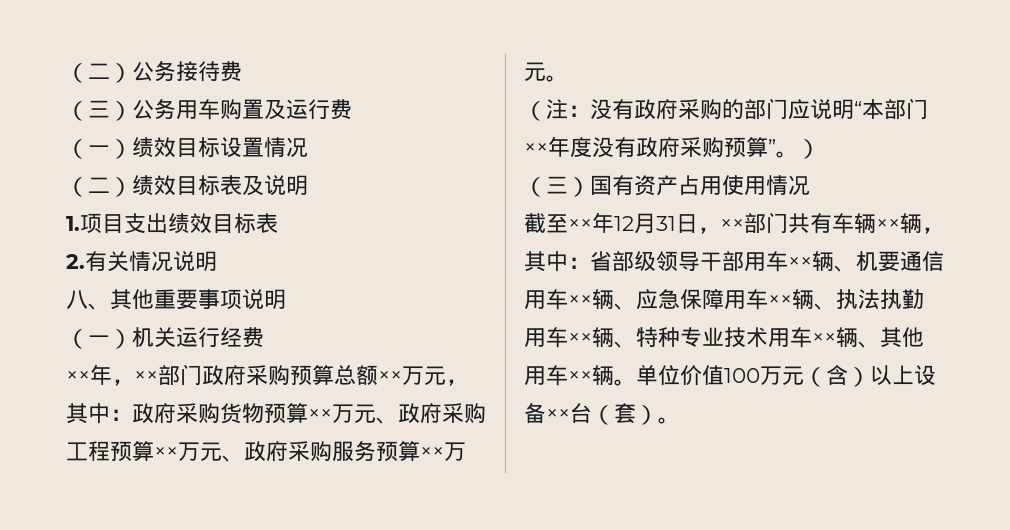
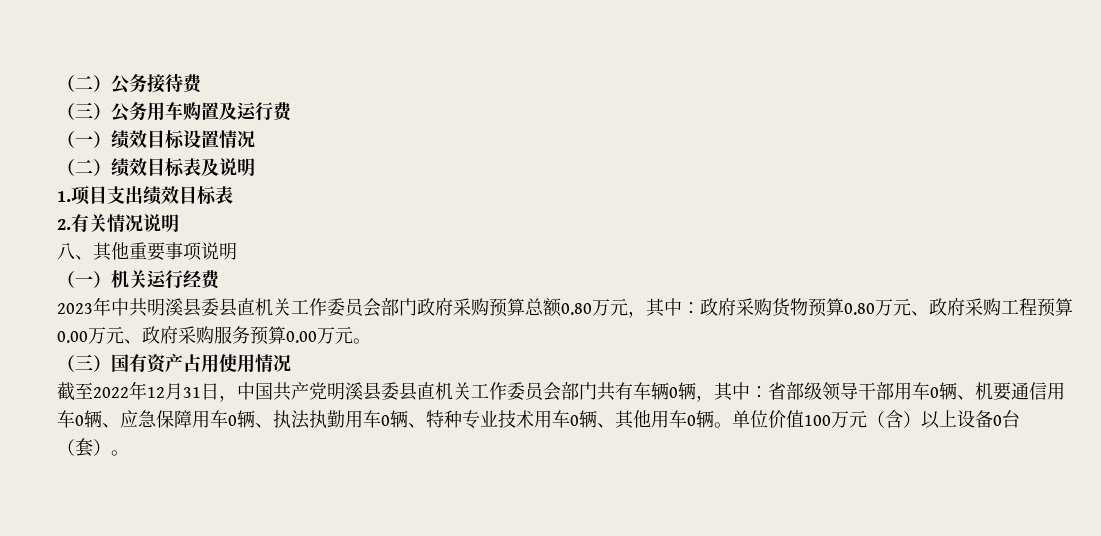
[66,364,158,386] ××年，×× -> [57,297,381,317] 2023年中共明溪县委县直机关工作委员会
[378,371,402,383] ×× -> [561,303,592,315] 0.80
[308,409,332,421] ×× -> [844,303,875,315] 0.80
[154,447,178,459] ×× -> [57,331,88,343] 0.00
[420,447,444,459] ×× -> [286,331,317,343] 0.00
[524,98,928,121] [524,136,820,159] // （注：没有政府采购的部门应说明“本部门××年度没有政府采购预算”。） -> (371, 341) none
[568,219,592,231] ×× -> [93,387,129,398] 2022
[720,219,744,231] ×× -> [237,382,561,401] 中国共产党明溪县委县直机关工作委员会
[876,219,900,231] ×× -> [669,387,678,398] 0
[788,257,812,269] ×× -> [930,387,939,398] 0
[568,295,592,307] ×× -> [75,415,84,426] 0
[768,295,792,307] ×× -> [228,415,237,426] 0
[568,333,592,345] ×× -> [381,415,390,426] 0
[812,333,836,345] ×× -> [570,415,579,426] 0
[568,371,592,383] ×× -> [687,415,696,426] 0
[546,409,570,421] ×× -> [993,415,1002,426] 0

